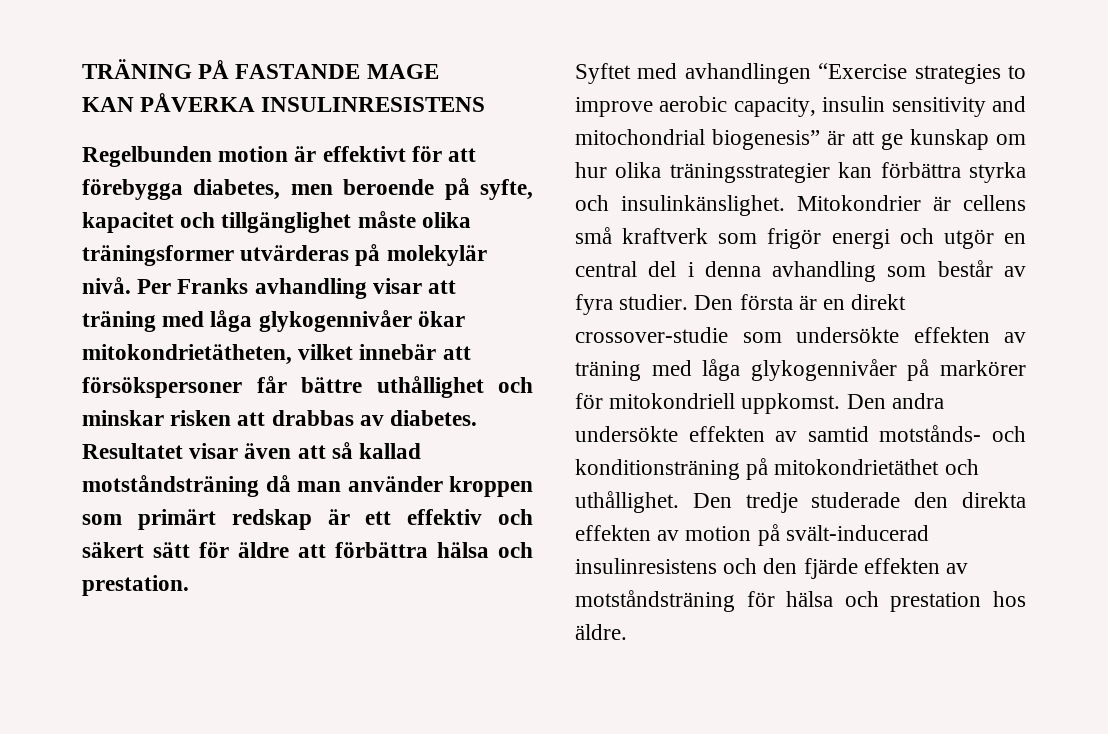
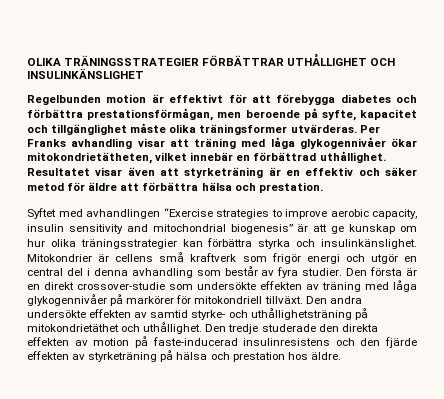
[82,59,439,79] [82,93,486,112] TRÄNING PÅ FASTANDE MAGE // KAN PÅVERKA INSULINRESISTENS -> [27,53,396,66] [27,68,144,79] OLIKA TRÄNINGSSTRATEGIER FÖRBÄTTRAR UTHÅLLIGHET OCH INSULINKÄNSLIGHET
[193,179,281,200] diabetes, -> [340,94,417,103] [27,108,214,121] diabetes och förbättra prestationsförmågan,
[240,244,487,266] [82,277,131,294] utvärderas på molekylär nivå. -> [290,124,357,133] utvärderas.
[442,346,471,360] [82,376,533,398] [82,410,478,426] [82,442,422,459] [82,475,533,497] [82,509,533,530] [82,542,190,558] att försökspersoner får bättre uthållighet och minskar risken att drabbas av diabetes. Resultatet visar även att så kallad motståndsträning då man använder kroppen som primärt redskap är ett effektiv och säkert sätt -> [236,151,386,163] [27,167,417,178] [27,183,64,191] en förbättrad uthållighet. Resultatet visar även att styrketräning är en effektiv och säker metod
[741,393,841,414] uppkomst. -> [264,296,303,304] tillväxt.
[879,425,1026,442] [575,459,740,480] motstånds- och konditionsträning -> [191,308,352,320] styrke- och uthållighetsträning
[785,525,929,541] svält-inducerad -> [152,337,238,346] faste-inducerad
[575,590,775,612] motståndsträning för -> [88,350,174,362] styrketräning på

